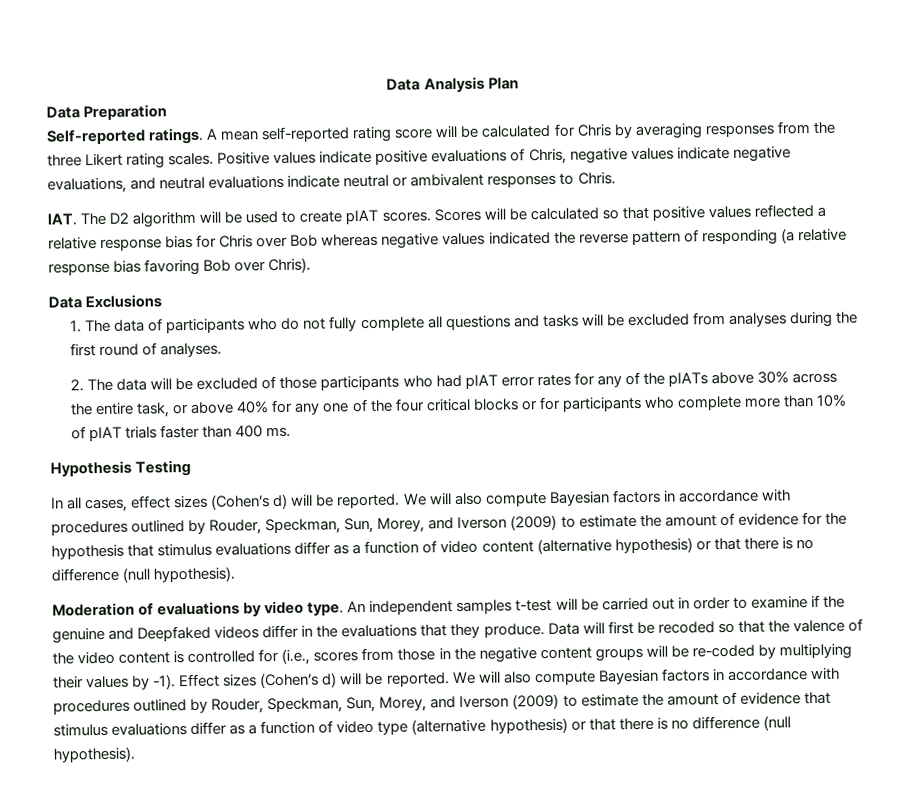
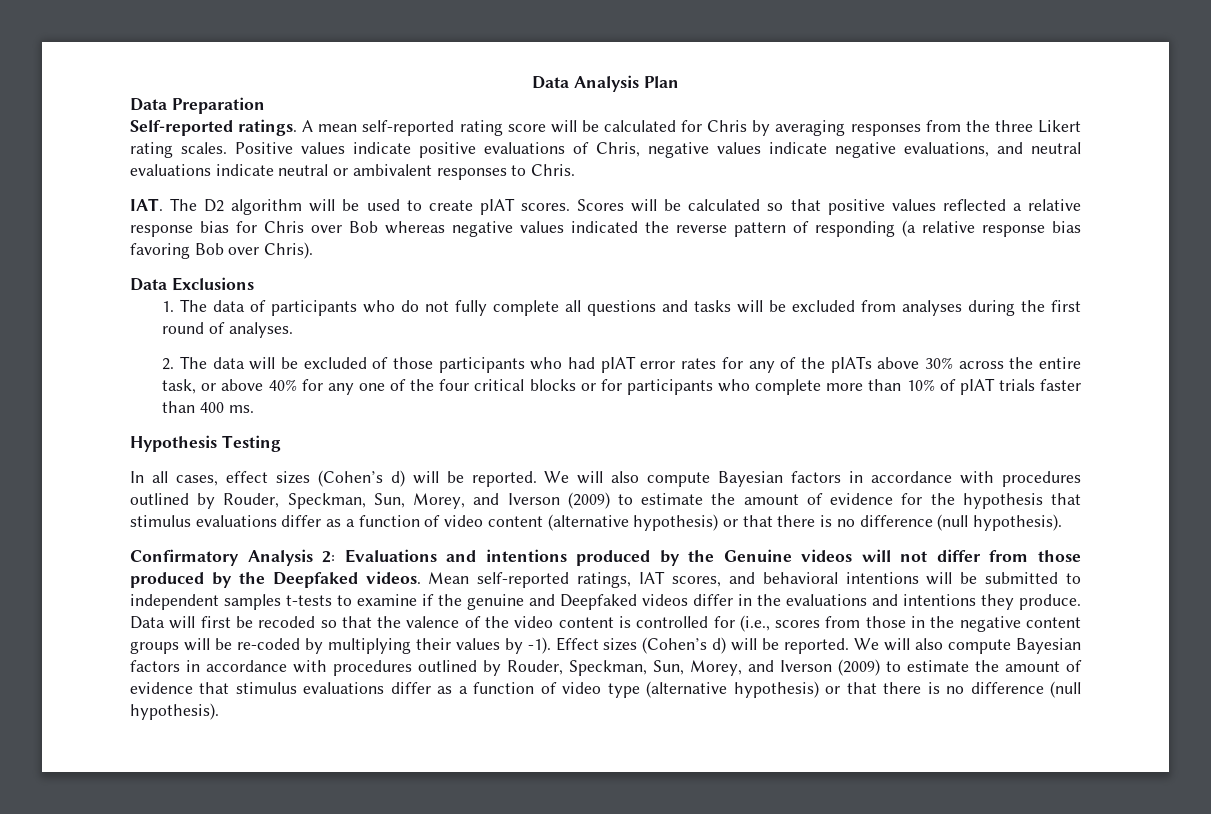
[52,596,731,617] Moderation of evaluations by video type. An independent samples t-test will be carried out in order -> [130,549,1081,566] [130,571,1081,588] [130,594,332,610] Confirmatory Analysis 2: Evaluations and intentions produced by the Genuine videos will not differ from those produced by the Deepfaked videos. Mean self-reported ratings, IAT scores, and behavioral intentions will be submitted to independent samples t-tests
[420,624,448,637] that -> [872,594,976,606] and intentions

